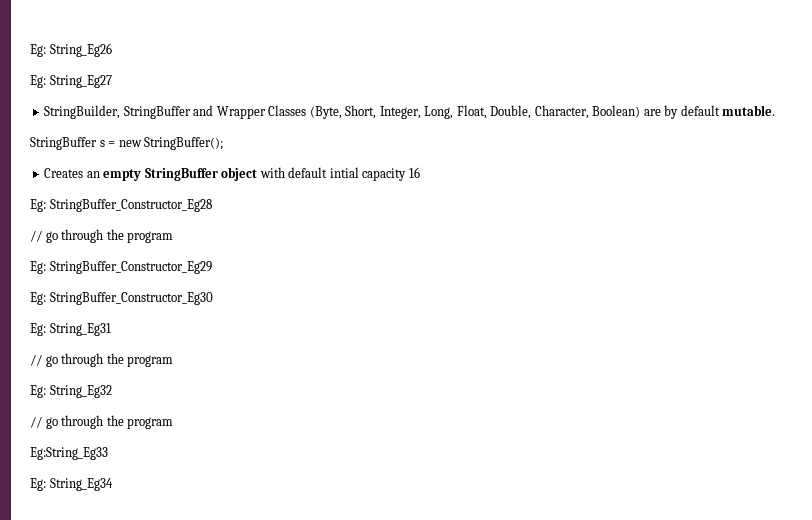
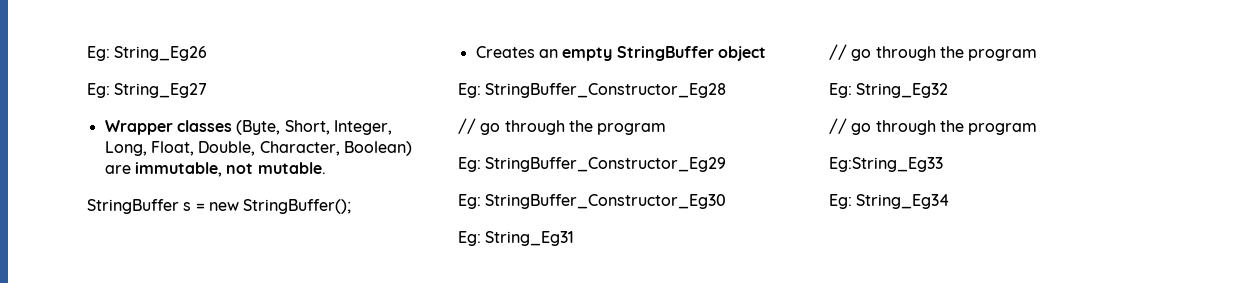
[44,105,307,119] StringBuilder, StringBuffer and Wrapper Classes -> [104,120,232,135] Wrapper classes
[664,105,720,119] by default -> [134,162,254,177] immutable, not
[259,167,420,181] with default intial capacity 16 -> (766, 53) none

